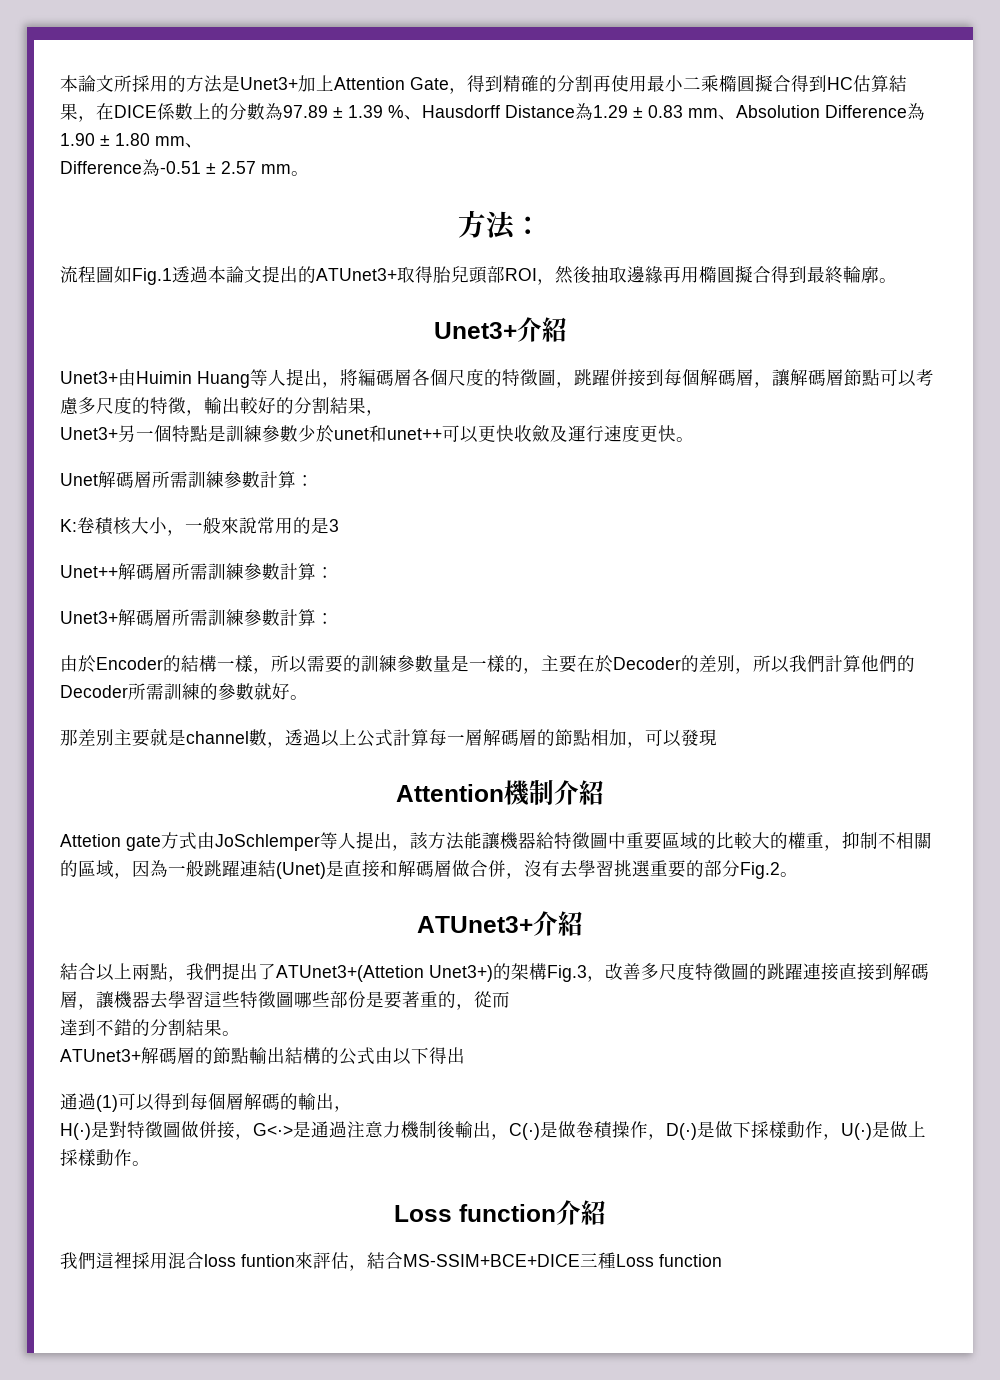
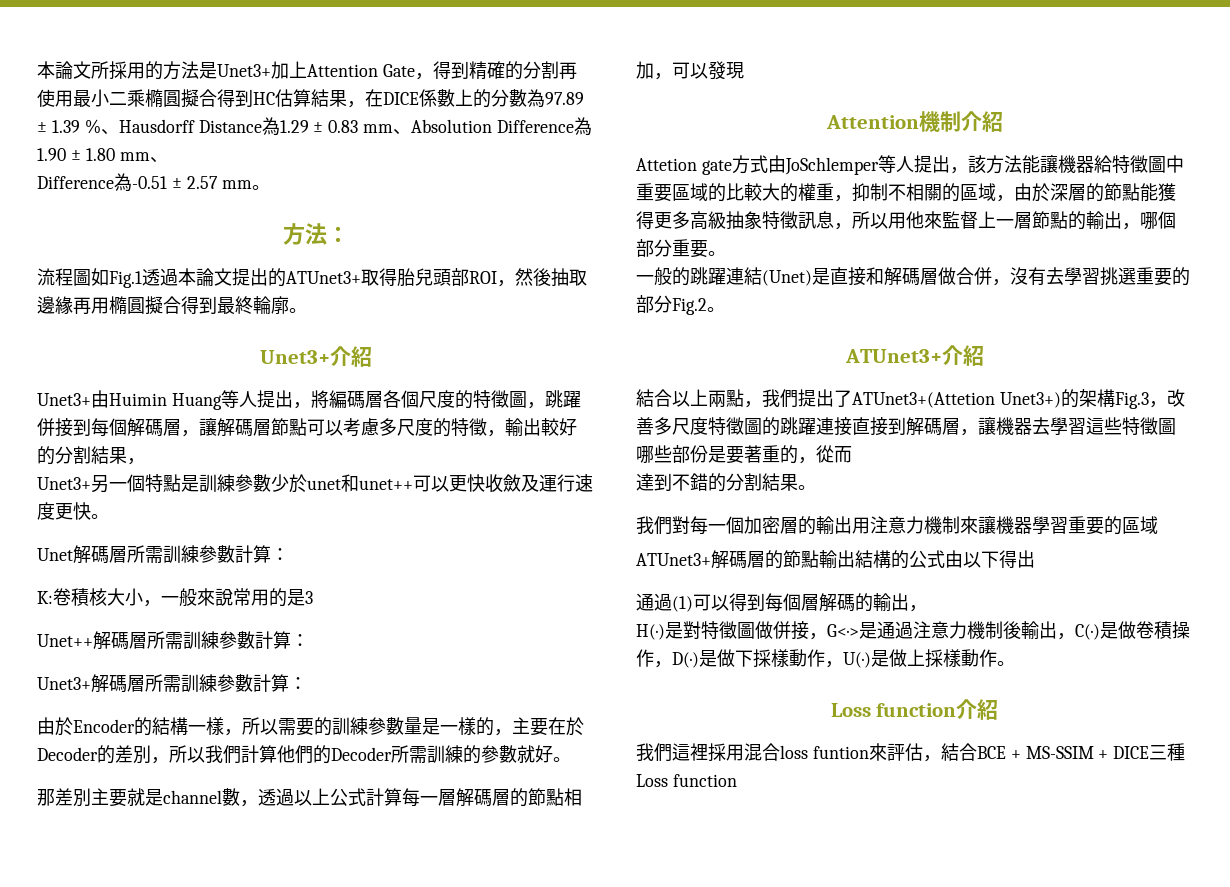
[132,860,204,877] 因為一般 -> [1014,183,1176,202] [636,211,1176,230] [636,239,726,258] [636,267,690,286] 由於深層的節點能獲得更多高級抽象特徵訊息，所以用他來監督上一層節點的輸出，哪個部分重要。 // 一般的
(240, 1033) none -> [636,516,1158,535] // 我們對每一個加密層的輸出用注意力機制來讓機器學習重要的區域
[403,1254,580,1267] MS-SSIM+BCE+DICE -> [976,746,1150,759] BCE + MS-SSIM + DICE

